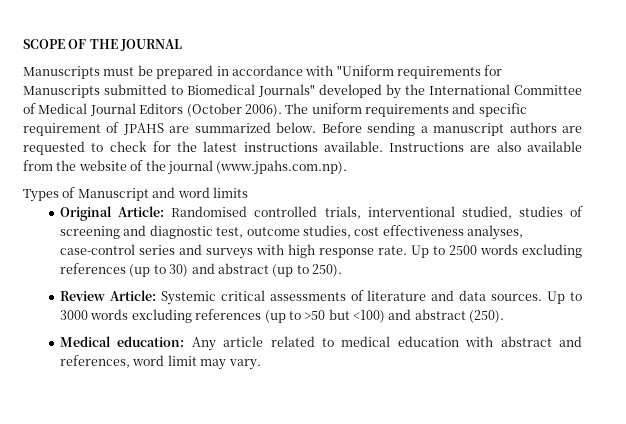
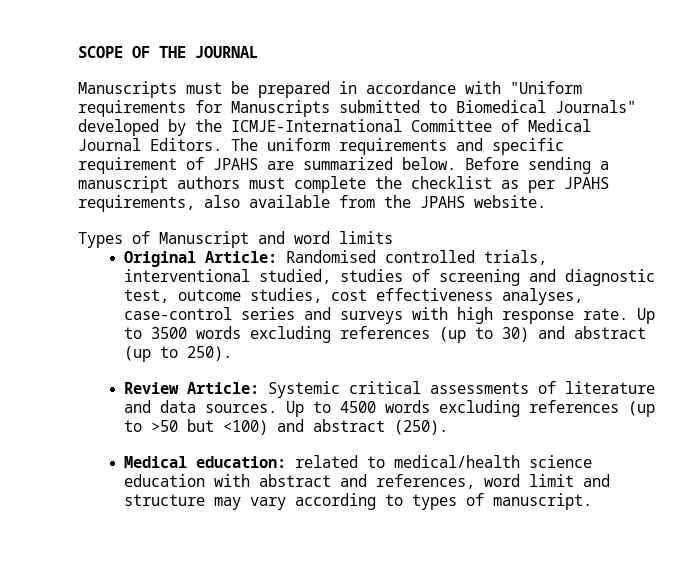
[429,84,510,95] International -> [231,119,402,132] ICMJE-International
[139,103,282,117] Editors (October 2006). -> [150,138,222,151] Editors.
[562,126,582,133] [23,141,582,155] [23,160,348,175] are requested to check for the latest instructions available. Instructions are also available from the website of the journal (www.jpahs.com.np). -> [249,176,609,193] [78,195,546,212] must complete the checklist as per JPAHS requirements, also available from the JPAHS website.
[449,245,478,255] 2500 -> [151,327,188,339] 3500
[60,310,89,320] 3000 -> [340,401,377,413] 4500
[191,336,391,351] Any article related to medical -> [295,455,593,468] related to medical/health science
[200,359,261,370] may vary. -> [583,474,611,487] [124,493,593,510] and structure may vary according to types of manuscript.

